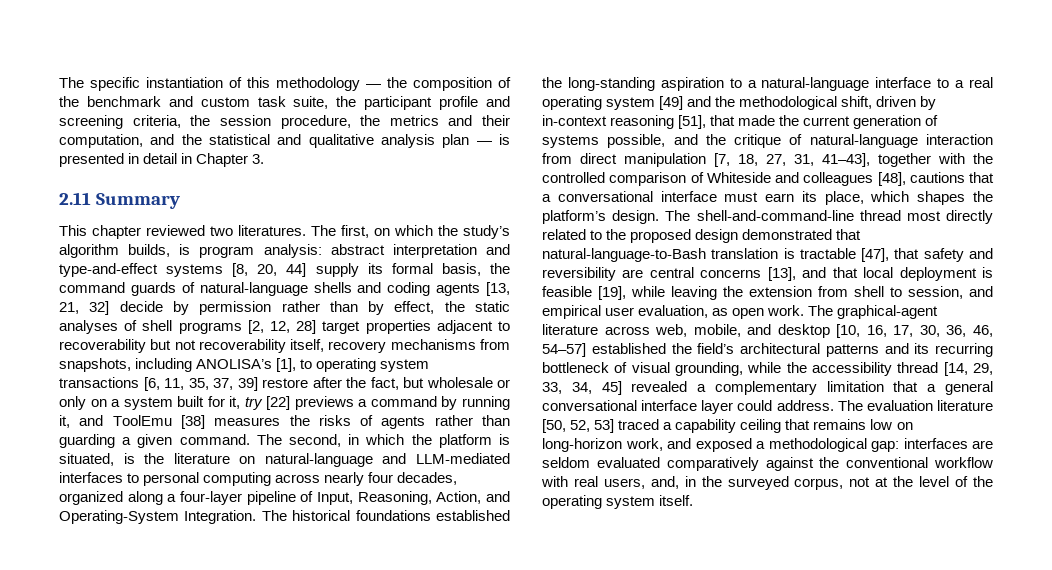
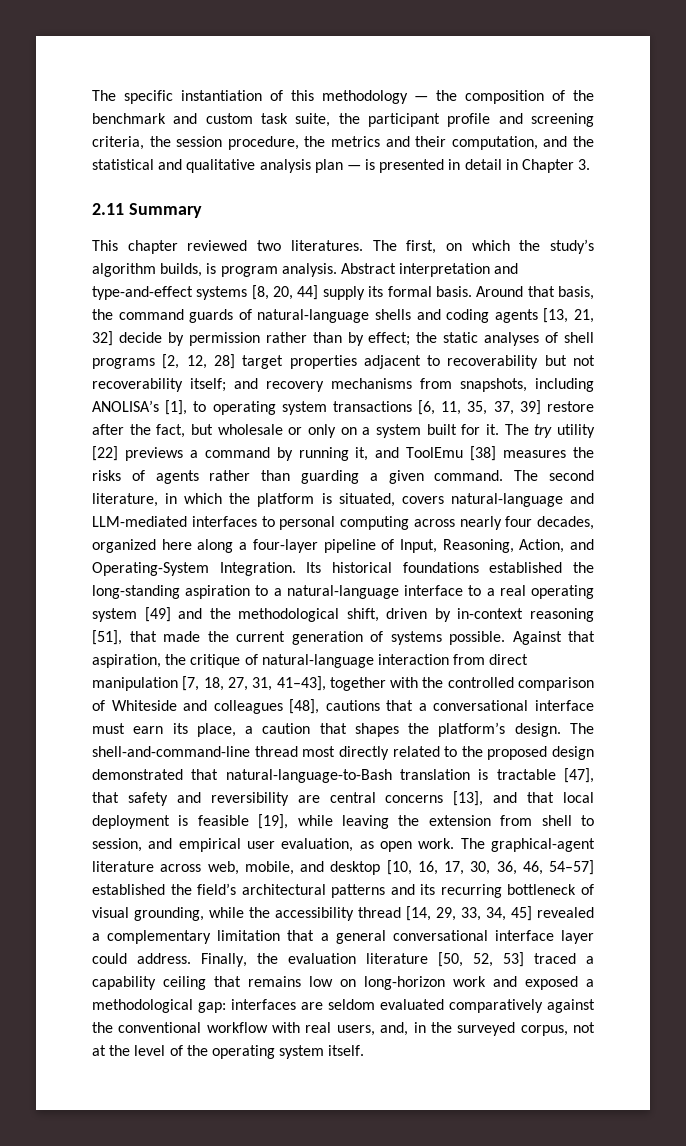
[263,244,385,258] analysis: abstract -> [281,263,396,277] analysis. Abstract
(433, 268) none -> [435,286,555,297] basis. Around that
[394,301,435,314] effect, -> [368,332,411,346] effect;
[290,339,325,352] itself, -> [190,378,258,392] itself; and
[229,396,263,410] it, try -> [486,424,596,438] it. The try utility
[289,434,341,447] second, -> [549,470,594,481] [92,493,158,507] second literature,
[123,453,256,464] is the literature on -> [401,496,444,504] covers
(123, 498) none -> [161,539,192,550] here
[261,510,287,521] The -> [306,562,322,573] Its
[607,134,698,148] possible, and -> [449,631,595,645] [92,654,161,668] possible. Against that aspiration,
[870,191,910,202] which -> [245,723,347,734] a caution that
[837,400,863,411] The -> [201,953,278,967] Finally, the
[625,438,663,451] work, -> [453,976,486,987] work

